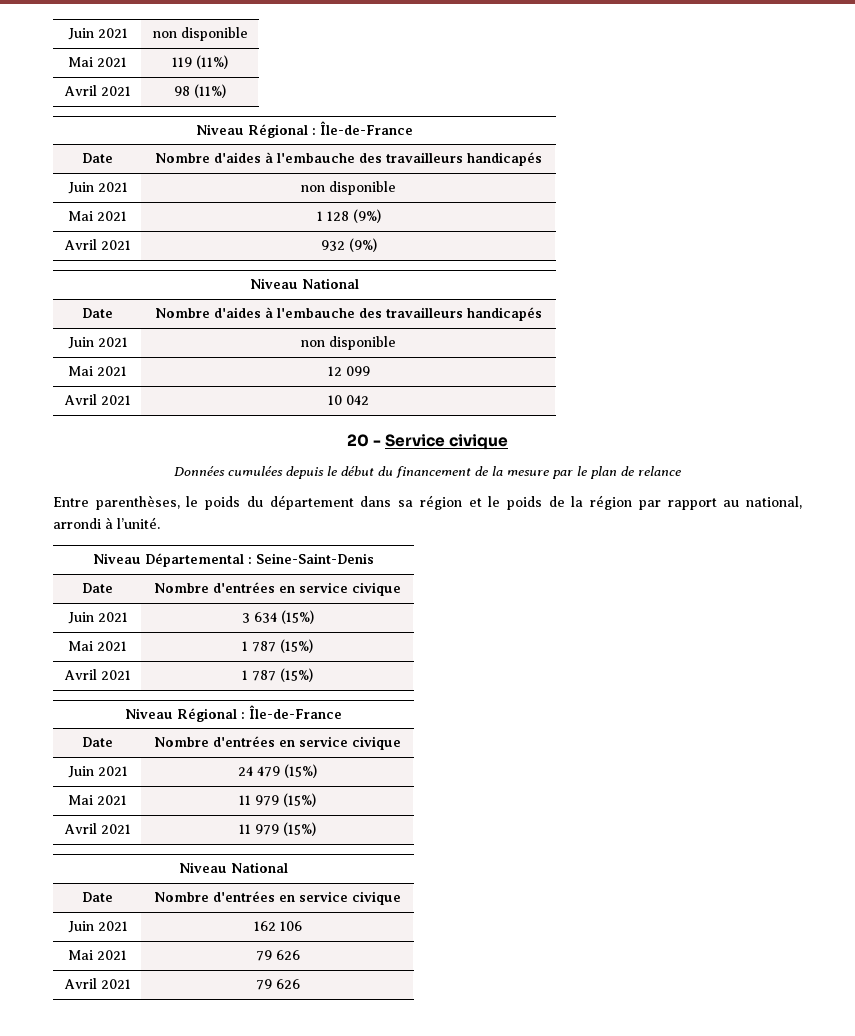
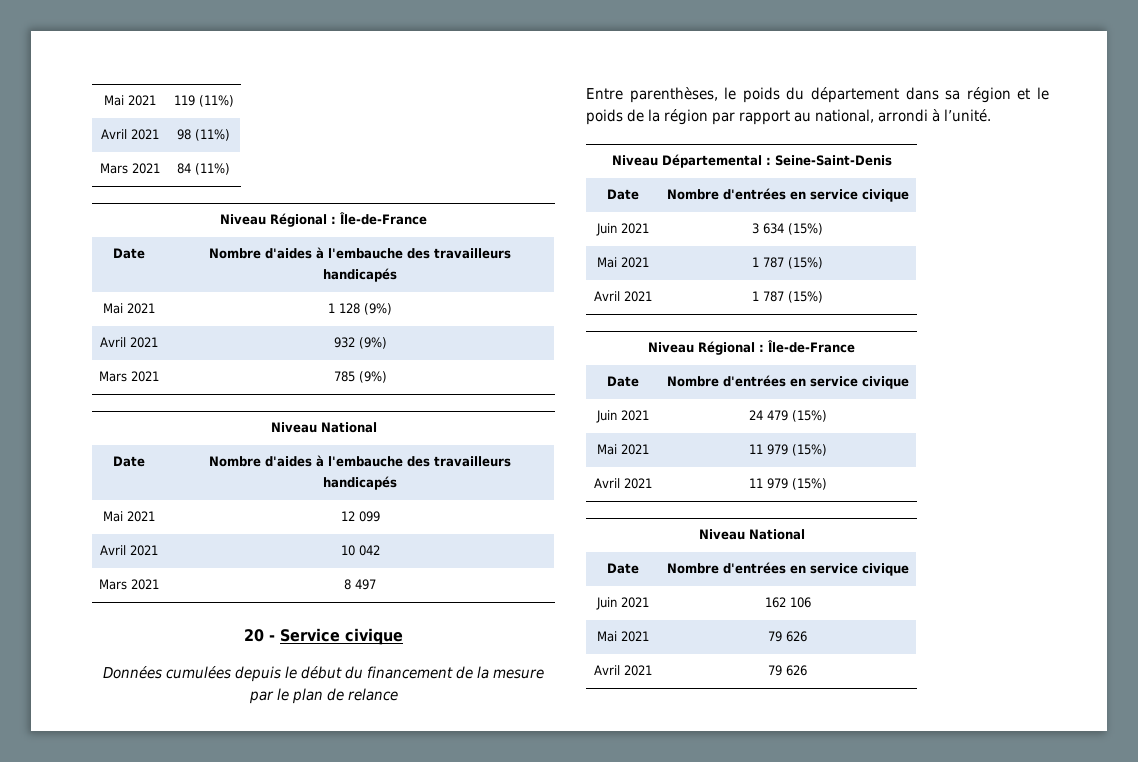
[67,28,128,40] [152,27,248,41] Juin 2021 | non disponible // -> (103, 100) none
(226, 91) none -> [99,163,160,174] [177,163,230,175] // Mars 2021 | 84 (11%)
[67,182,128,194] [301,181,396,195] // Juin 2021 | non disponible -> (397, 275) none
(377, 245) none -> [99,371,159,382] [333,371,387,383] // Mars 2021 | 785 (9%)
[67,337,128,349] [301,336,396,350] // Juin 2021 | non disponible -> (397, 483) none
(369, 400) none -> [99,579,159,590] [344,579,376,590] // Mars 2021 | 8 497

